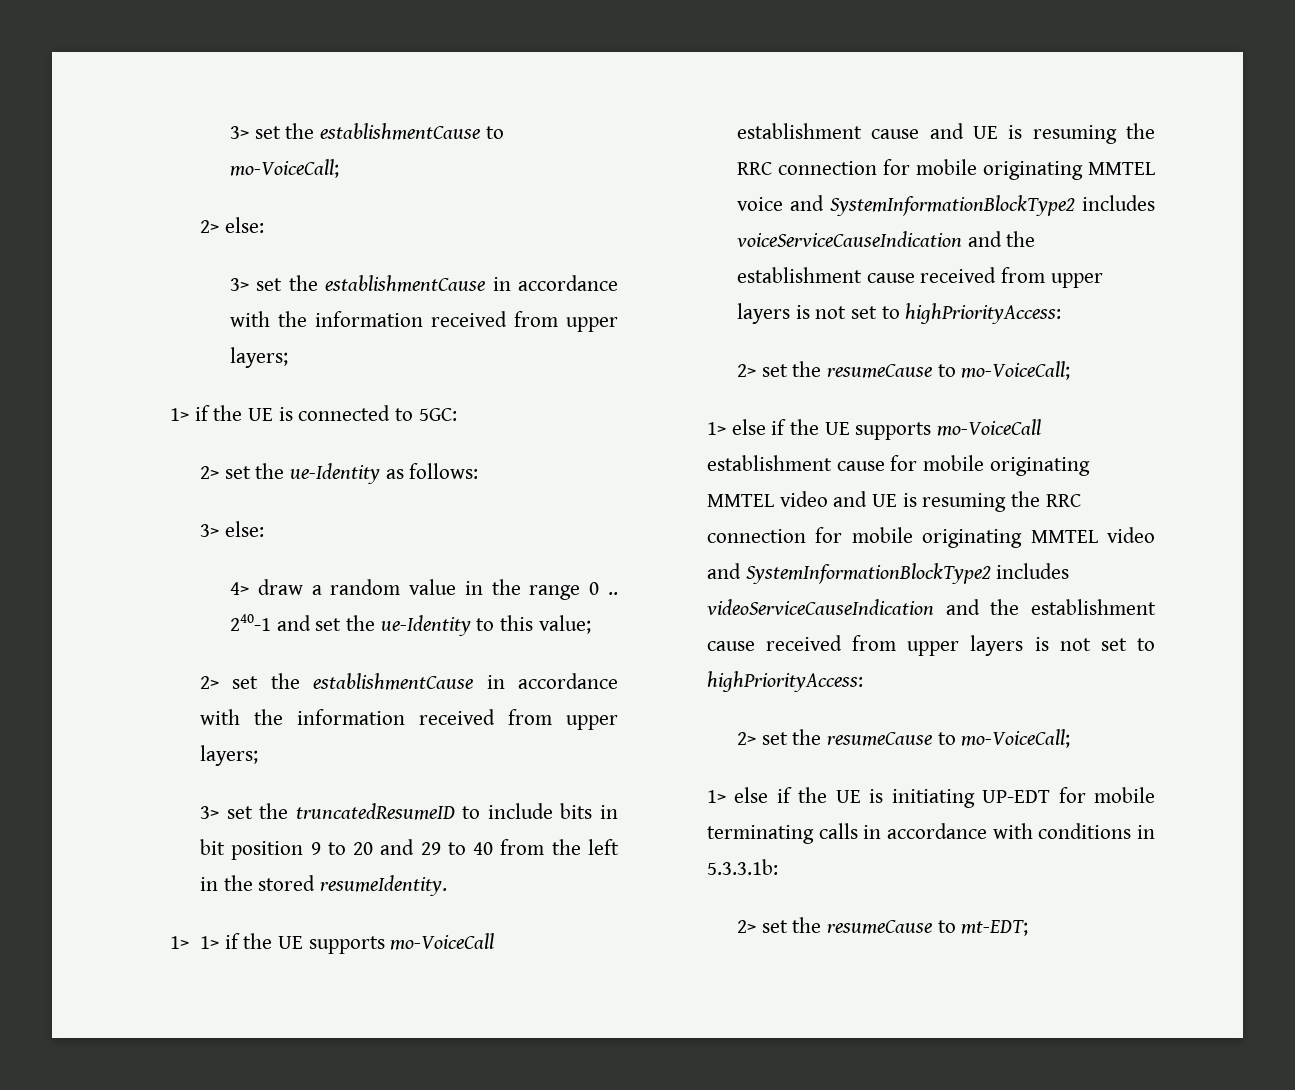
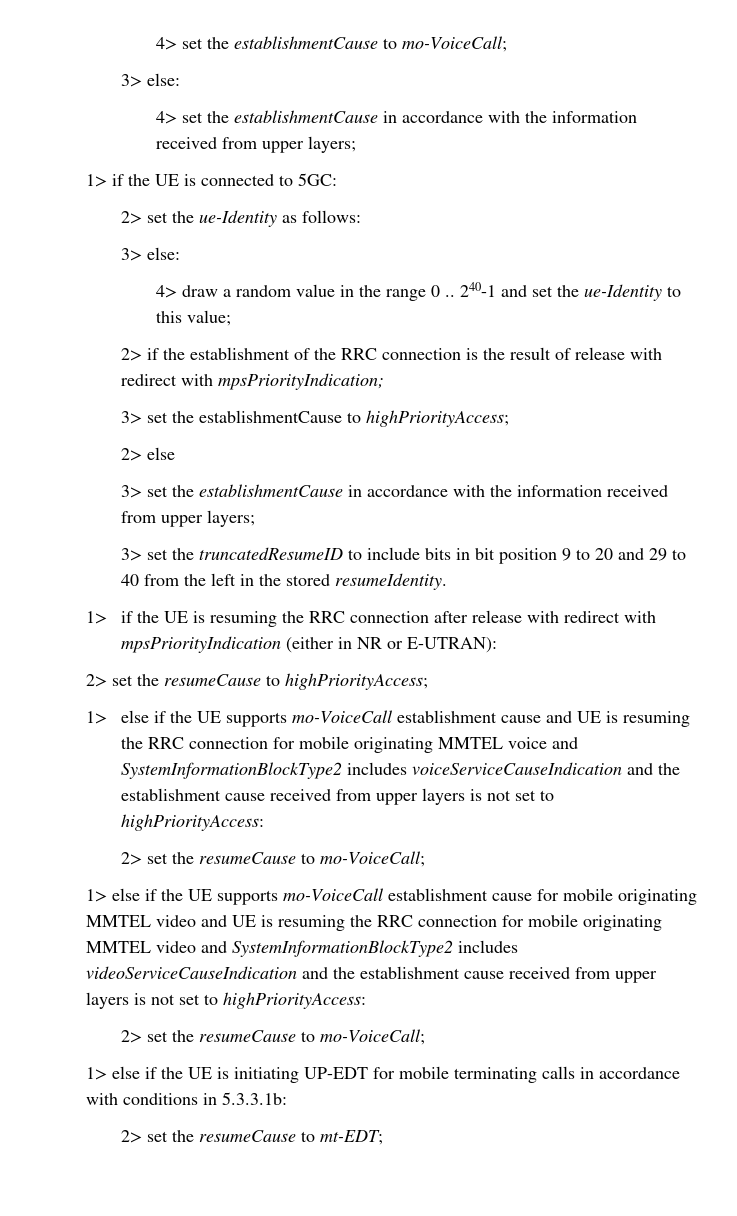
[229,126,249,139] 3> -> [156,37,178,50] 4>
[199,217,264,233] [229,278,249,291] 2> else: // 3> -> [121,73,181,87] [156,111,178,124] 3> else: // 4>
(219, 682) none -> [147,347,663,360] [121,373,385,390] [121,410,510,427] [121,447,176,461] [121,485,143,498] if the establishment of the RRC connection is the result of release with redirect with mpsPriorityIndication; // 3> set the establishmentCause to highPriorityAccess; // 2> else // 3>
[199,936,219,949] 1> -> [121,610,657,627] [121,636,498,653] [86,673,429,690] [86,710,150,724] if the UE is resuming the RRC connection after release with redirect with mpsPriorityIndication (either in NR or E-UTRAN): // 2> set the resumeCause to highPriorityAccess; // 1> else

